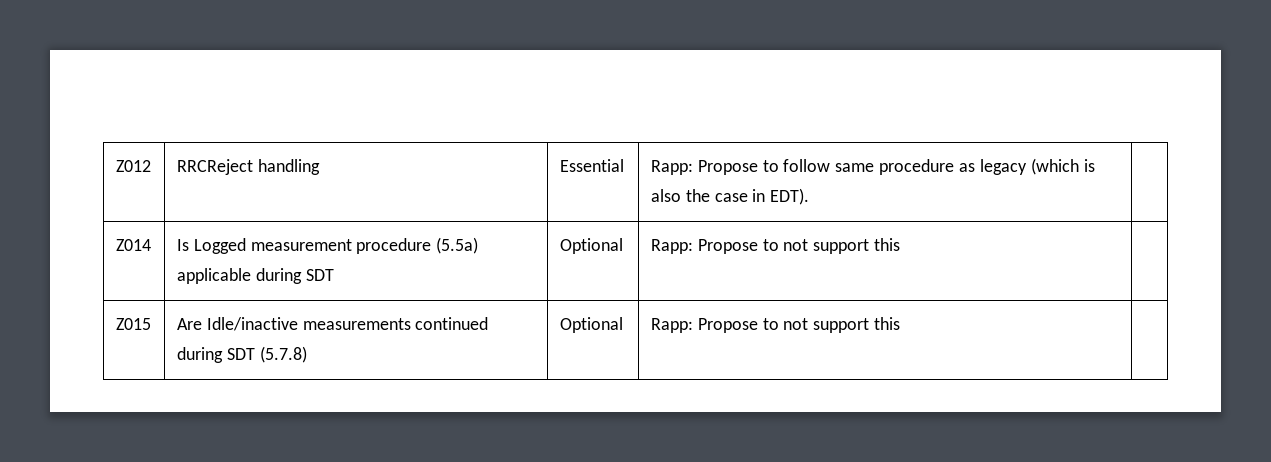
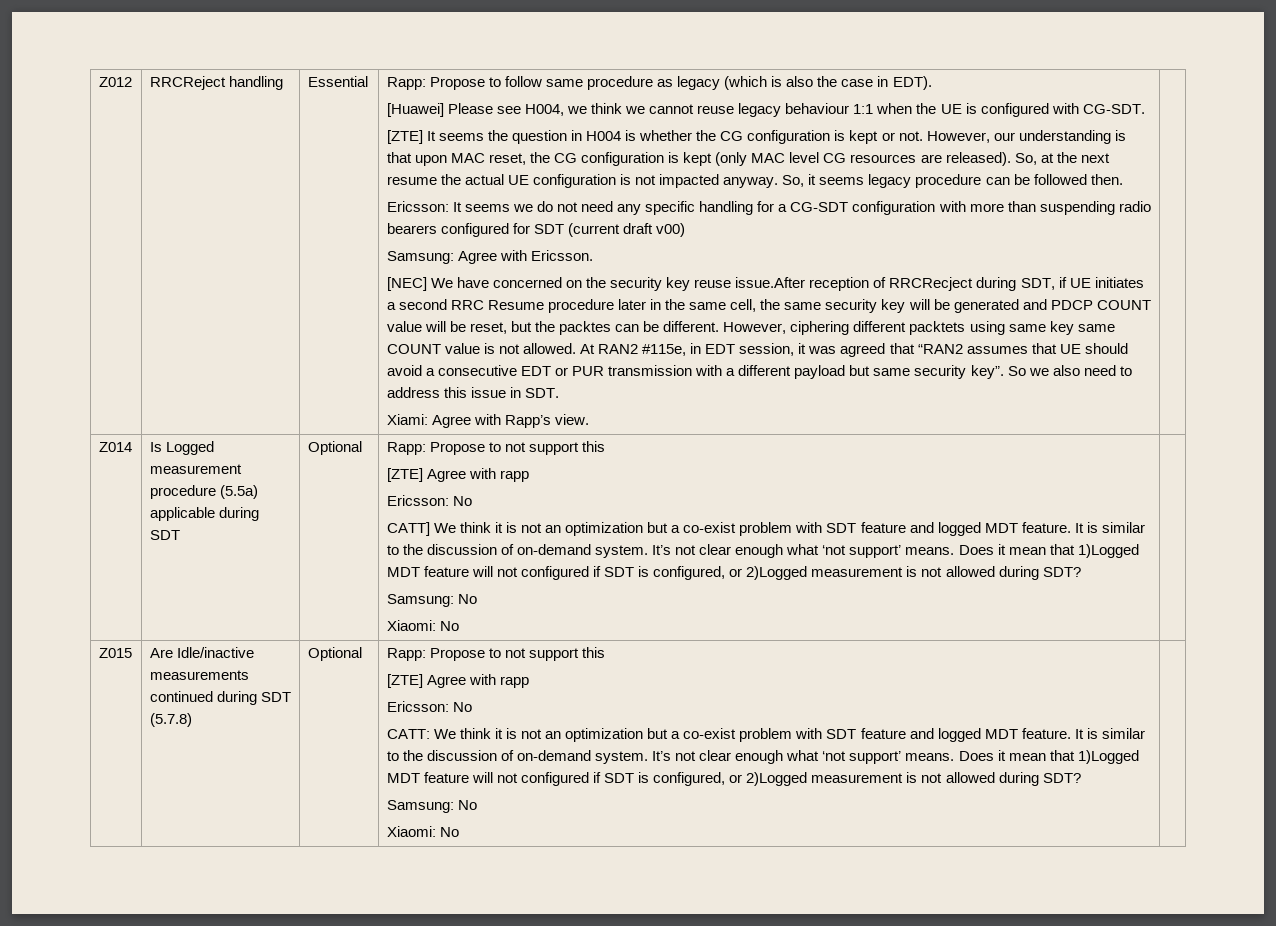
(810, 196) none -> [386,103,1145,117] [386,130,1126,144] [386,152,1110,166] [386,174,1123,188] [386,201,1151,215] [386,223,686,237] [386,250,593,264] [386,277,1144,291] [386,299,1151,313] [386,321,1115,335] [386,343,1128,357] [386,365,1132,379] [386,387,560,398] [386,414,590,428] // [Huawei] Please see H004, we think we cannot reuse legacy behaviour 1:1 when the UE is configured with CG-SDT. // [ZTE] It seems the question in H004 is whether the CG configuration is kept or not. However, our understanding is that upon MAC reset, the CG configuration is kept (only MAC level CG resources are released). So, at the next resume the actual UE configuration is not impacted anyway. So, it seems legacy procedure can be followed then. // Ericsson: It seems we do not need any specific handling for a CG-SDT configuration with more than suspending radio bearers configured for SDT (current draft v00) // Samsung: Agree with Ericsson. // [NEC] We have concerned on the security key reuse issue.After reception of RRCRecject during SDT, if UE initiates a second RRC Resume procedure later in the same cell, the same security key will be generated and PDCP COUNT value will be reset, but the packtes can be different. However, ciphering different packtets using same key same COUNT value is not allowed. At RAN2 #115e, in EDT session, it was agreed that “RAN2 assumes that UE should avoid a consecutive EDT or PUR transmission with a different payload but same security key”. So we also need to address this issue in SDT. // Xiami: Agree with Rapp’s view.
(901, 244) none -> [386,468,529,482] [386,495,472,506] [386,522,1145,536] [386,544,1139,558] [386,566,1081,580] [386,594,477,607] [386,620,459,631] // [ZTE] Agree with rapp // Ericsson: No // CATT] We think it is not an optimization but a co-exist problem with SDT feature and logged MDT feature. It is similar to the discussion of on-demand system. It’s not clear enough what ‘not support’ means. Does it mean that 1)Logged MDT feature will not configured if SDT is configured, or 2)Logged measurement is not allowed during SDT? // Samsung: No // Xiaomi: No
(901, 323) none -> [386,674,529,688] [386,701,472,712] [386,728,1145,742] [386,750,1139,764] [386,772,1081,786] [386,800,477,813] [386,826,459,837] // [ZTE] Agree with rapp // Ericsson: No // CATT: We think it is not an optimization but a co-exist problem with SDT feature and logged MDT feature. It is similar to the discussion of on-demand system. It’s not clear enough what ‘not support’ means. Does it mean that 1)Logged MDT feature will not configured if SDT is configured, or 2)Logged measurement is not allowed during SDT? // Samsung: No // Xiaomi: No

